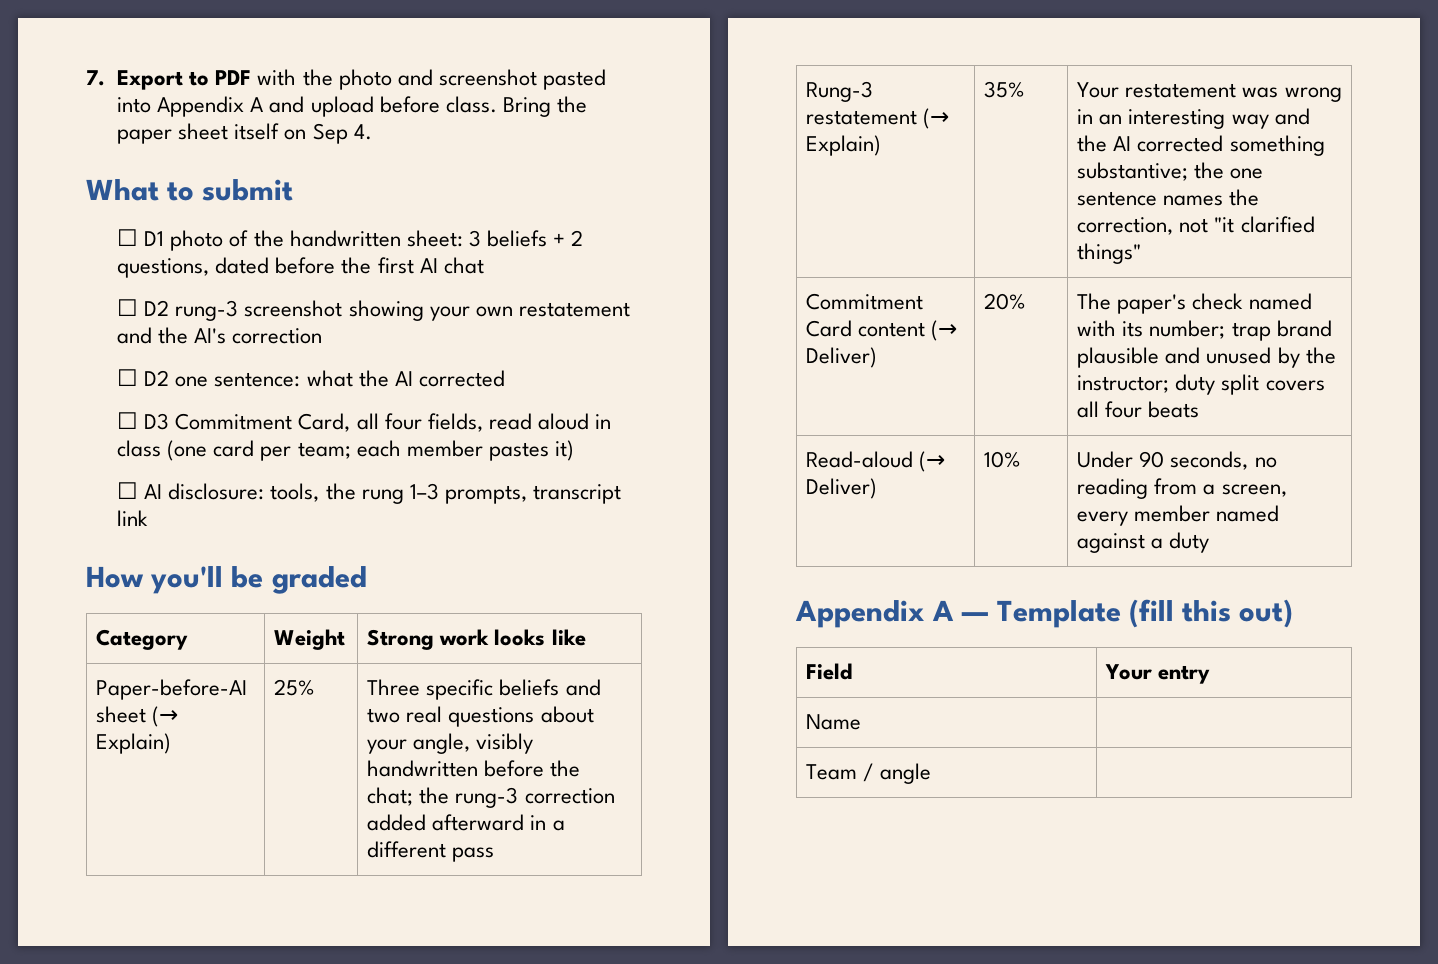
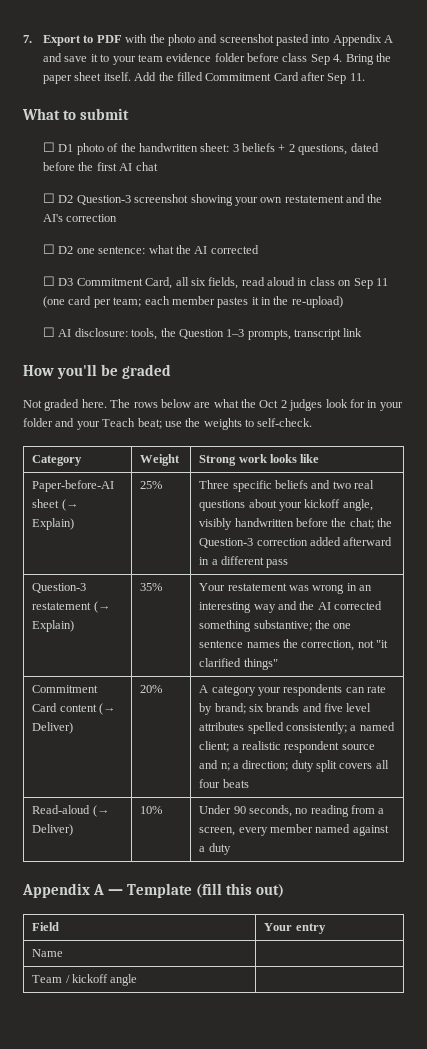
[310,96,587,117] [117,123,372,144] upload before class. Bring the paper sheet itself on Sep 4. -> [64,53,391,65] [43,72,365,84] save it to your team evidence folder before class Sep 4. Bring the paper sheet itself. Add the filled Commitment Card after Sep 11.
[175,300,239,321] rung-3 -> [76,195,131,205] Question-3
[384,413,422,430] four -> [190,278,206,286] six
(162, 448) none -> [338,278,388,289] on Sep 11
[554,440,574,461] it) -> [251,296,343,308] it in the re-upload)
[361,489,404,504] rung -> [178,329,224,339] Question
(367, 580) none -> [23,399,403,411] [23,418,313,430] // Not graded here. The rows below are what the Oct 2 judges look for in your folder and your Teach beat; use the weights to self-check.
(408, 746) none -> [304,499,341,508] kickoff
[455,787,519,808] rung-3 -> [199,538,254,548] Question-3
[806,81,874,102] Rung-3 -> [32,583,87,593] Question-3
[1077,293,1312,314] [1077,320,1332,341] [1077,347,1336,368] [1077,375,1170,393] The paper's check named with its number; trap brand plausible and unused by the instructor; -> [199,684,387,696] [199,703,372,715] [199,722,395,734] [199,741,375,753] [199,760,289,771] A category your respondents can rate by brand; six brands and five level attributes spelled consistently; a named client; a realistic respondent source and n; a direction;
(875, 772) none -> [71,974,108,983] kickoff

